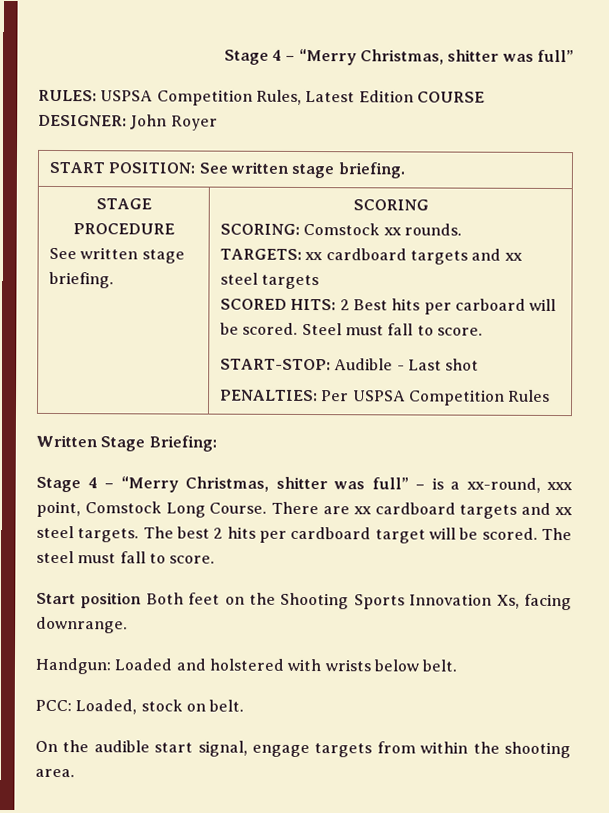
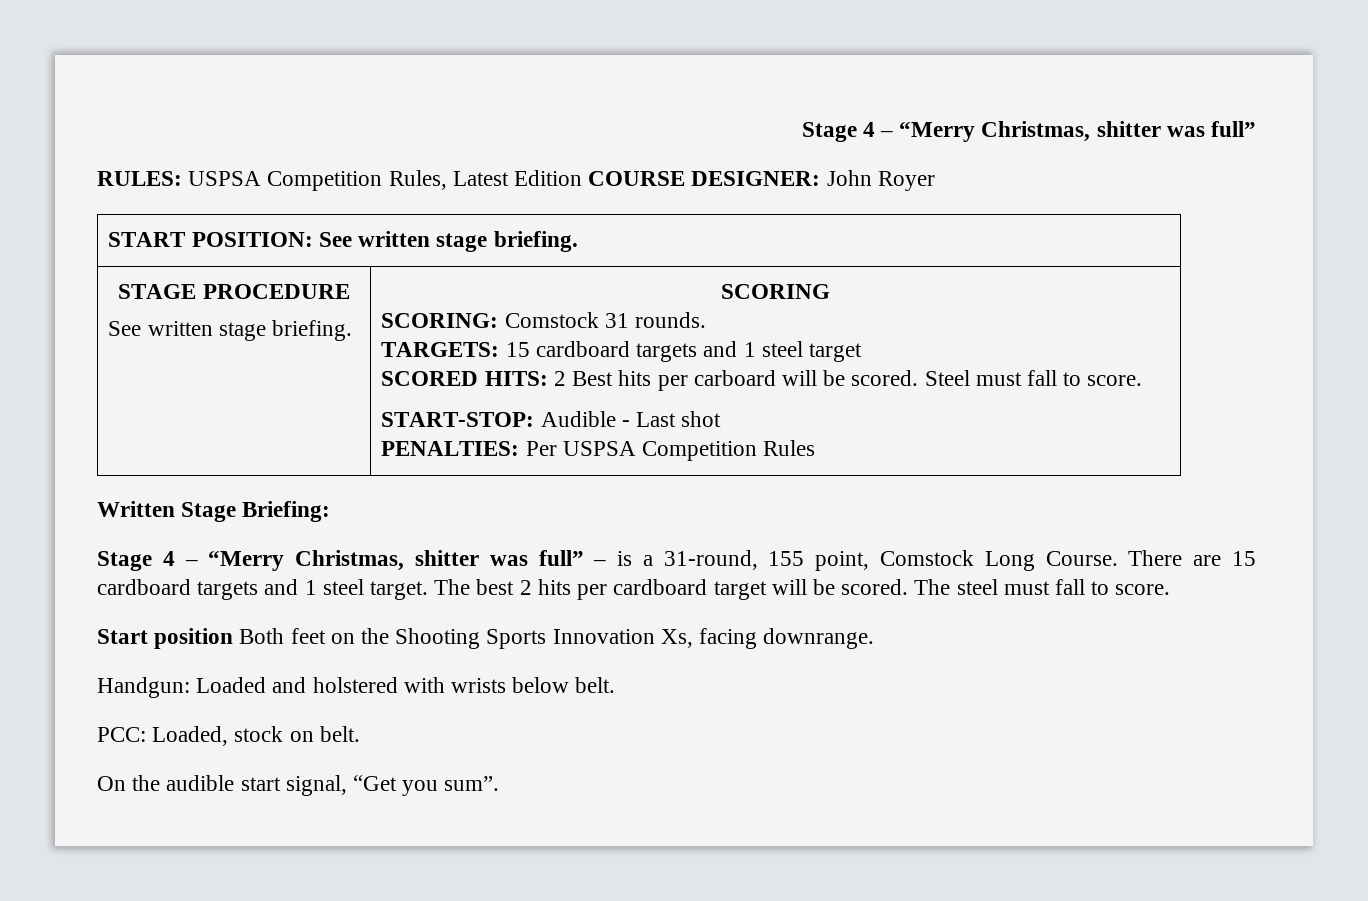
[383,227,402,236] xx -> [604,313,629,328] 31
[305,248,523,265] [220,272,320,290] xx cardboard targets and xx steel targets -> [505,341,862,362] 15 cardboard targets and 1 steel target
[466,477,573,493] xx-round, xxx -> [663,550,805,570] 31-round, 155
[353,502,573,519] [36,525,140,543] xx cardboard targets and xx steel targets. -> [1232,551,1257,566] [97,579,429,600] 15 cardboard targets and 1 steel target.
[252,741,571,759] [35,768,75,778] engage targets from within the shooting area. -> [353,775,500,796] “Get you sum”.

